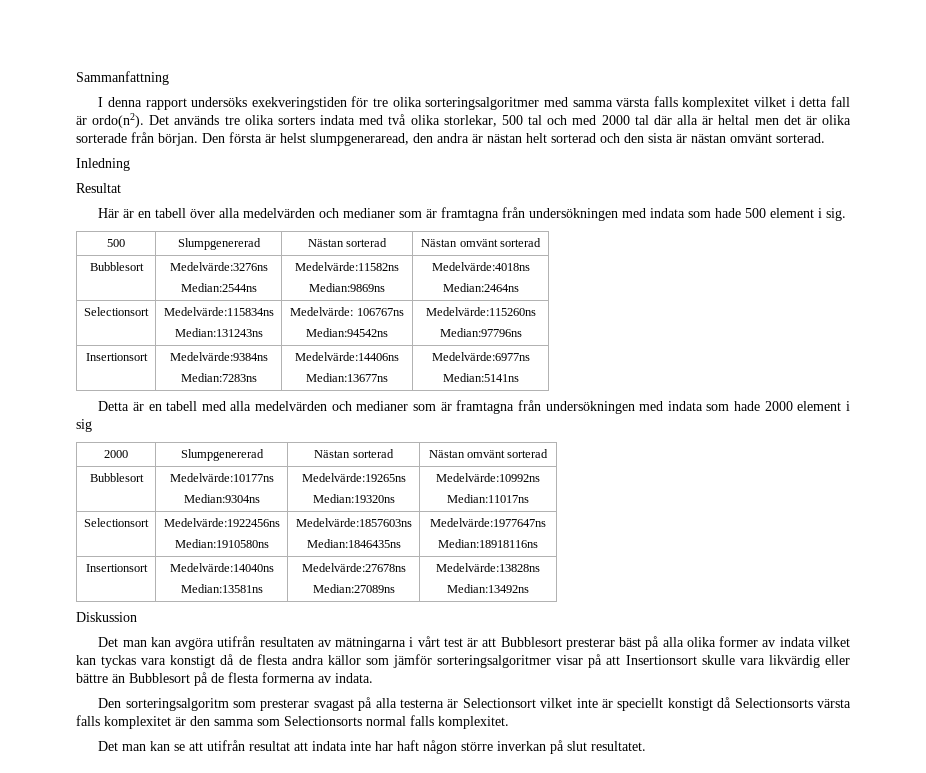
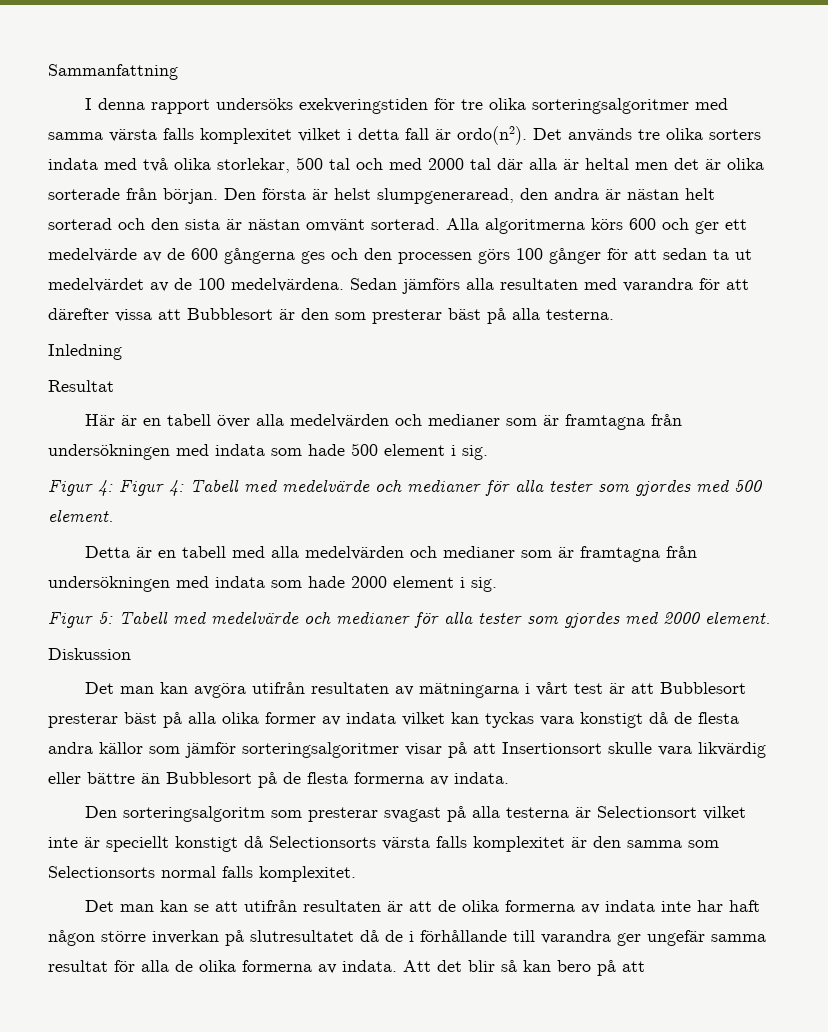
(825, 138) none -> [446,218,747,234] [48,248,752,264] [48,278,749,294] [48,308,614,324] Alla algoritmerna körs 600 och ger ett medelvärde av de 600 gångerna ges och den processen görs 100 gånger för att sedan ta ut medelvärdet av de 100 medelvärdena. Sedan jämförs alla resultaten med varandra för att därefter vissa att Bubblesort är den som presterar bäst på alla testerna.
[107,239,125,247] [177,238,261,250] [307,238,388,247] [421,238,541,247] [89,262,144,271] [169,262,268,271] [180,283,257,292] [295,262,399,271] [309,283,385,292] [431,262,530,271] [442,283,519,292] [84,307,149,316] [163,307,274,316] [174,328,263,337] [290,307,404,316] [306,328,388,337] [425,307,536,316] [439,328,522,337] [85,353,148,361] [169,352,268,361] [180,373,257,382] [295,352,399,361] [306,373,388,382] [431,352,530,361] [442,373,519,382] // 500 | Slumpgenererad | Nästan sorterad | Nästan omvänt sorterad // Bubblesort | Medelvärde:3276ns // Median:2544ns | Medelvärde:11582ns // Median:9869ns | Medelvärde:4018ns // Median:2464ns // Selectionsort | Medelvärde:115834ns // Median:131243ns | Medelvärde: 106767ns // Median:94542ns | Medelvärde:115260ns // Median:97796ns // Insertionsort | Medelvärde:9384ns // Median:7283ns | Medelvärde:14406ns // Median:13677ns | Medelvärde:6977ns // Median:5141ns -> [48,479,762,496] [48,509,114,522] // Figur 4: Figur 4: Tabell med medelvärde och medianer för alla tester som gjordes med 500 element.
[76,419,92,432] [104,450,128,458] [180,449,264,461] [314,449,394,458] [428,449,549,458] [89,473,144,482] [169,473,274,482] [183,494,260,503] [301,473,406,482] [312,494,395,503] [436,473,540,482] [447,494,529,503] [84,518,149,527] [163,518,280,527] [174,539,269,548] [295,518,412,527] [306,539,401,548] [430,518,546,527] [438,539,538,548] [85,564,148,572] [169,563,274,572] [180,584,263,593] [301,563,406,572] [312,584,395,593] [436,563,540,572] [447,584,529,593] sig // 2000 | Slumpgenererad | Nästan sorterad | Nästan omvänt sorterad // Bubblesort | Medelvärde:10177ns // Median:9304ns | Medelvärde:19265ns // Median:19320ns | Medelvärde:10992ns // Median:11017ns // Selectionsort | Medelvärde:1922456ns // Median:1910580ns | Medelvärde:1857603ns // Median:1846435ns | Medelvärde:1977647ns // Median:18918116ns // Insertionsort | Medelvärde:14040ns // Median:13581ns | Medelvärde:27678ns // Median:27089ns | Medelvärde:13828ns // Median:13492ns -> [471,577,497,592] [48,611,771,628] sig. // Figur 5: Tabell med medelvärde och medianer för alla tester som gjordes med 2000 element.
[249,741,309,751] resultat att -> [303,900,601,914] resultaten är att de olika formerna av
[567,741,647,751] slut resultatet. -> [250,930,766,946] [48,960,645,976] slutresultatet då de i förhållande till varandra ger ungefär samma resultat för alla de olika formerna av indata. Att det blir så kan bero på att

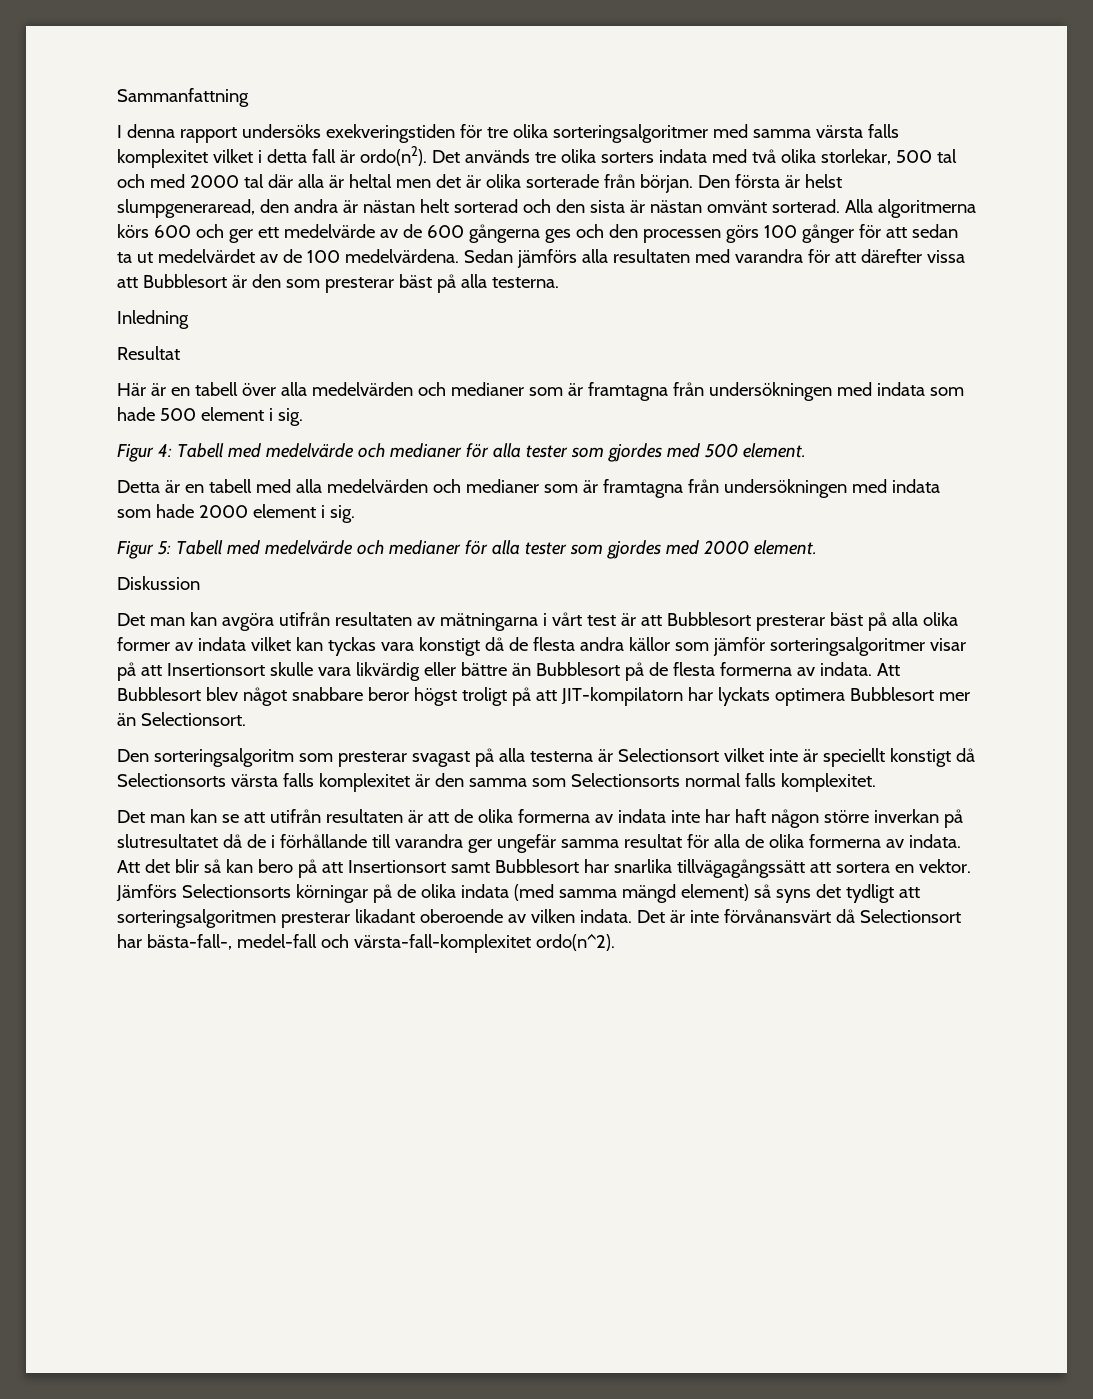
[119,479,184,496] Figur 4: -> (172, 450) none
(509, 778) none -> [876,663,900,676] [117,687,970,706] [117,712,246,726] Att Bubblesort blev något snabbare beror högst troligt på att JIT-kompilatorn har lyckats optimera Bubblesort mer än Selectionsort.
(645, 966) none -> [347,859,971,878] [116,884,920,903] [117,909,961,928] [117,934,615,953] Insertionsort samt Bubblesort har snarlika tillvägagångssätt att sortera en vektor. Jämförs Selectionsorts körningar på de olika indata (med samma mängd element) så syns det tydligt att sorteringsalgoritmen presterar likadant oberoende av vilken indata. Det är inte förvånansvärt då Selectionsort har bästa-fall-, medel-fall och värsta-fall-komplexitet ordo(n^2).

